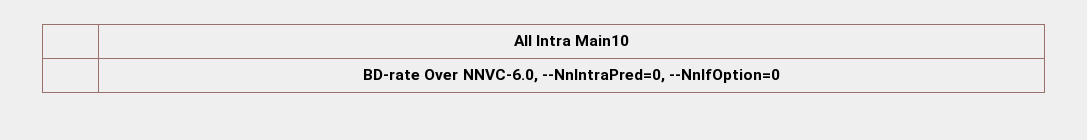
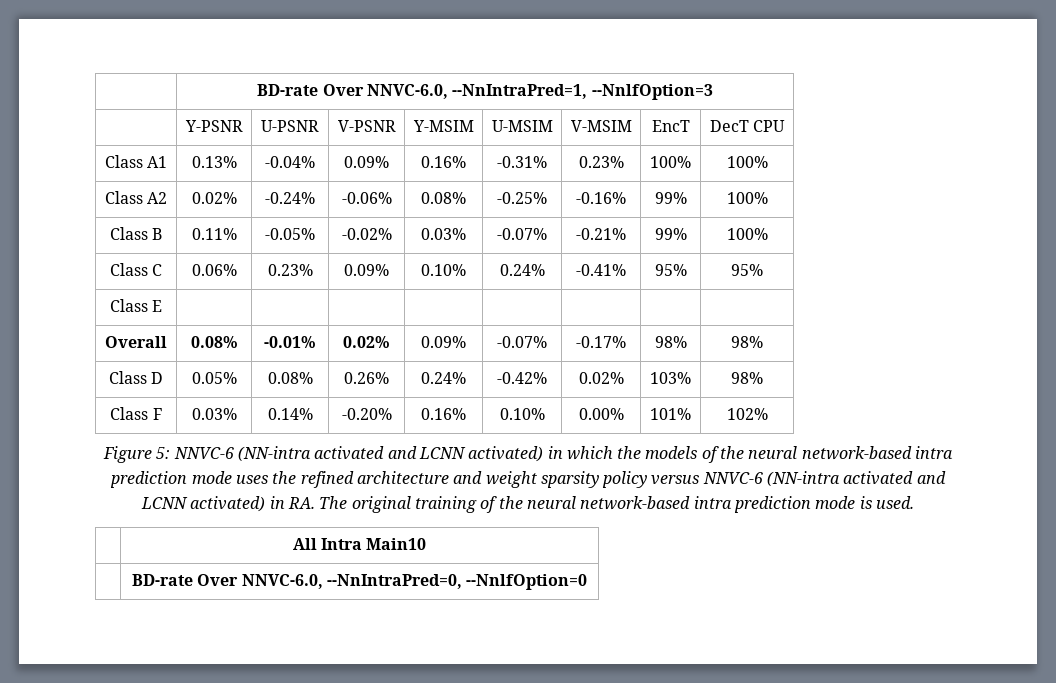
(513, 40) none -> [257,84,713,100] [184,120,243,132] [261,120,319,132] [337,120,396,132] [412,120,474,132] [491,120,553,132] [570,120,632,132] [651,120,690,132] [709,120,786,132] [104,155,168,168] [191,156,237,168] [265,156,315,168] [344,156,389,168] [421,156,466,168] [497,156,547,168] [578,156,624,168] [650,156,691,168] [726,156,768,168] [104,191,168,204] [191,192,237,204] [265,192,315,204] [341,192,392,204] [421,192,466,204] [497,192,547,204] [576,192,626,204] [654,192,687,204] [726,192,768,204] [109,227,163,240] [191,228,237,240] [265,228,315,240] [341,228,392,240] [421,228,466,240] [497,228,547,240] [576,228,626,240] [654,228,687,240] [726,228,768,240] [109,263,163,276] [191,264,237,276] [267,264,313,276] [344,264,389,276] [421,264,466,276] [499,264,545,276] [576,264,626,276] [654,264,687,276] [731,264,763,276] [109,299,163,312] [105,336,167,348] [190,336,238,348] [264,336,316,348] [343,336,390,348] [421,336,466,348] [497,336,547,348] [576,336,626,348] [654,336,687,348] [731,336,763,348] [108,371,164,384] [191,372,237,384] [267,372,313,384] [344,372,389,384] [421,372,466,384] [497,372,547,384] [578,372,624,384] [650,372,691,384] [731,372,763,384] [110,407,162,420] [191,408,237,420] [267,408,313,420] [341,408,392,420] [421,408,466,420] [499,408,545,420] [578,408,624,420] [650,408,691,420] [726,408,768,420] [102,446,954,463] [110,471,946,488] [141,496,914,513] | BD-rate Over NNVC-6.0, --NnIntraPred=1, --NnlfOption=3 // | Y-PSNR | U-PSNR | V-PSNR | Y-MSIM | U-MSIM | V-MSIM | EncT | DecT CPU // Class A1 | 0.13% | -0.04% | 0.09% | 0.16% | -0.31% | 0.23% | 100% | 100% // Class A2 | 0.02% | -0.24% | -0.06% | 0.08% | -0.25% | -0.16% | 99% | 100% // Class B | 0.11% | -0.05% | -0.02% | 0.03% | -0.07% | -0.21% | 99% | 100% // Class C | 0.06% | 0.23% | 0.09% | 0.10% | 0.24% | -0.41% | 95% | 95% // Class E | | | | | | | | // Overall | 0.08% | -0.01% | 0.02% | 0.09% | -0.07% | -0.17% | 98% | 98% // Class D | 0.05% | 0.08% | 0.26% | 0.24% | -0.42% | 0.02% | 103% | 98% // Class F | 0.03% | 0.14% | -0.20% | 0.16% | 0.10% | 0.00% | 101% | 102% // Figure 5: NNVC-6 (NN-intra activated and LCNN activated) in which the models of the neural network-based intra prediction mode uses the refined architecture and weight sparsity policy versus NNVC-6 (NN-intra activated and LCNN activated) in RA. The original training of the neural network-based intra prediction mode is used. //

